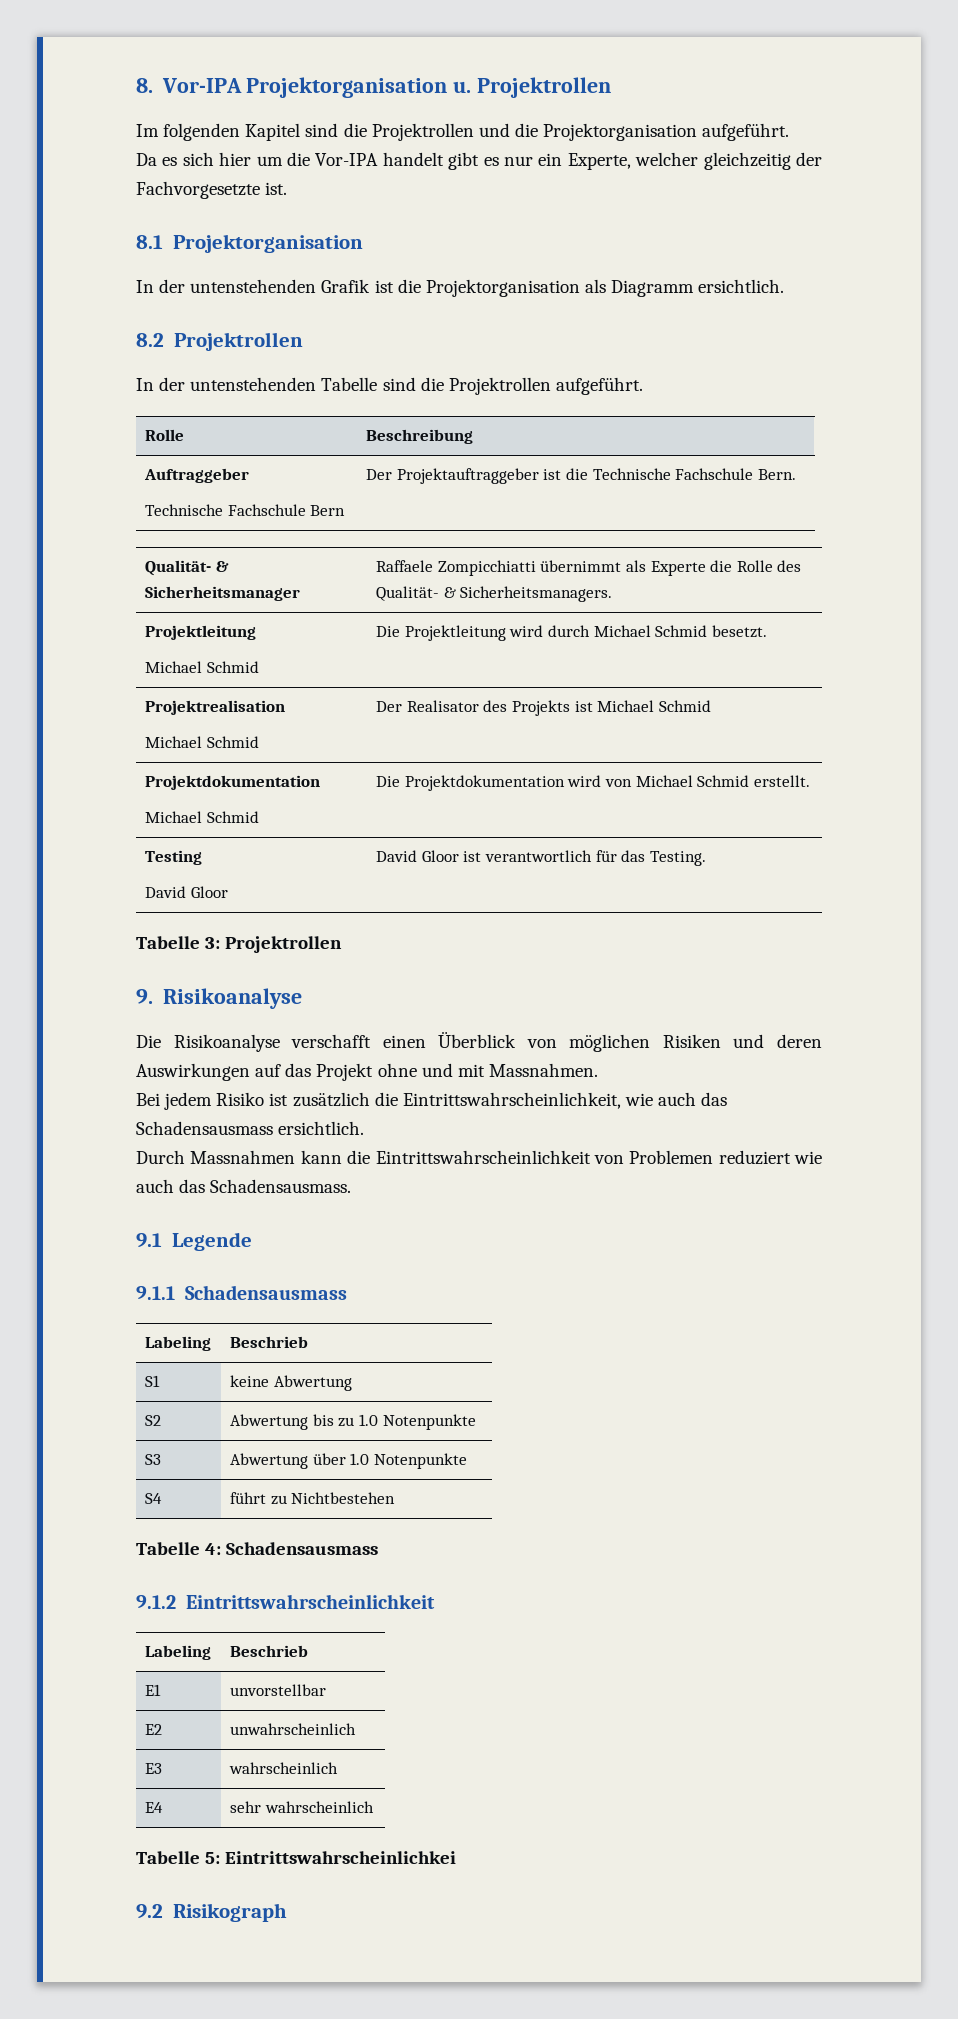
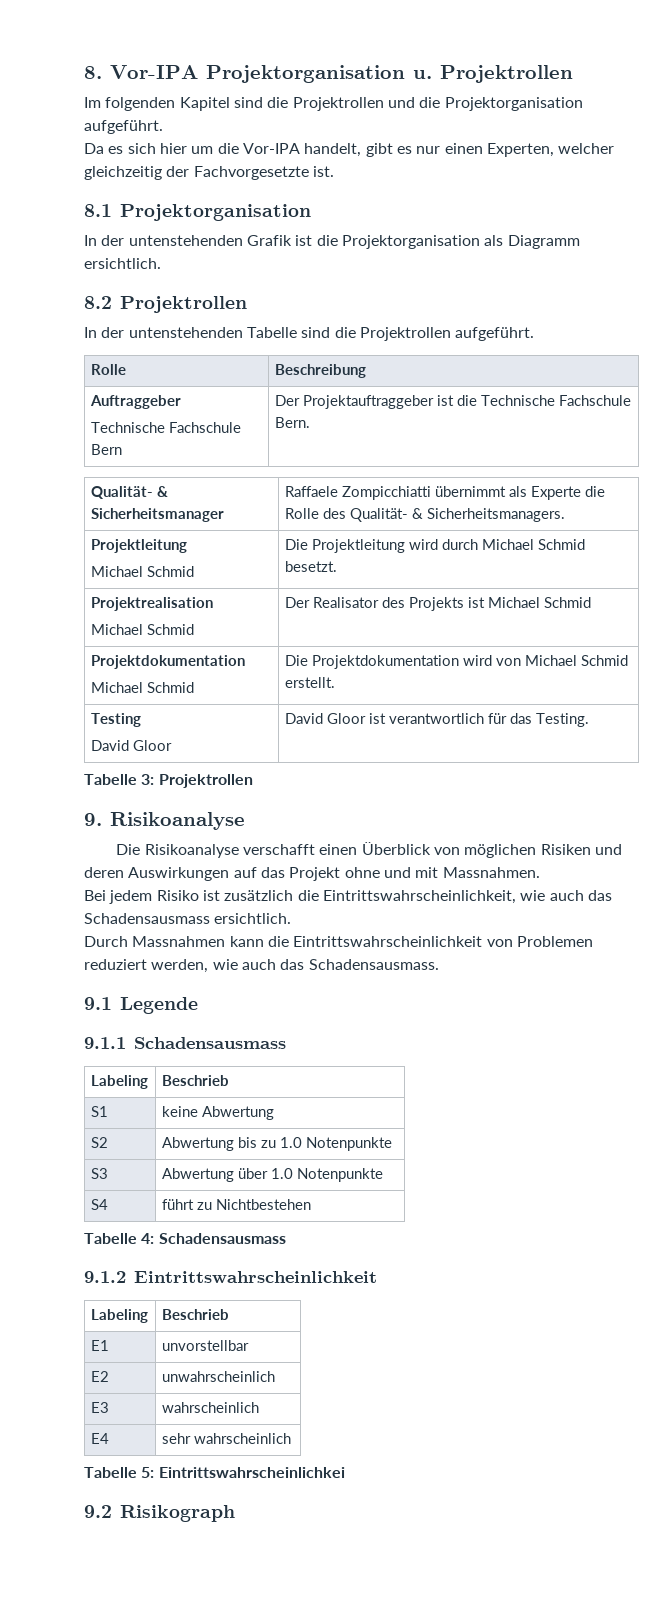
[382,152,444,166] handelt -> [304,143,362,157] handelt,
[538,153,631,170] ein Experte, -> [444,143,554,157] einen Experten,
(791, 1157) none -> [151,959,209,973] werden,

